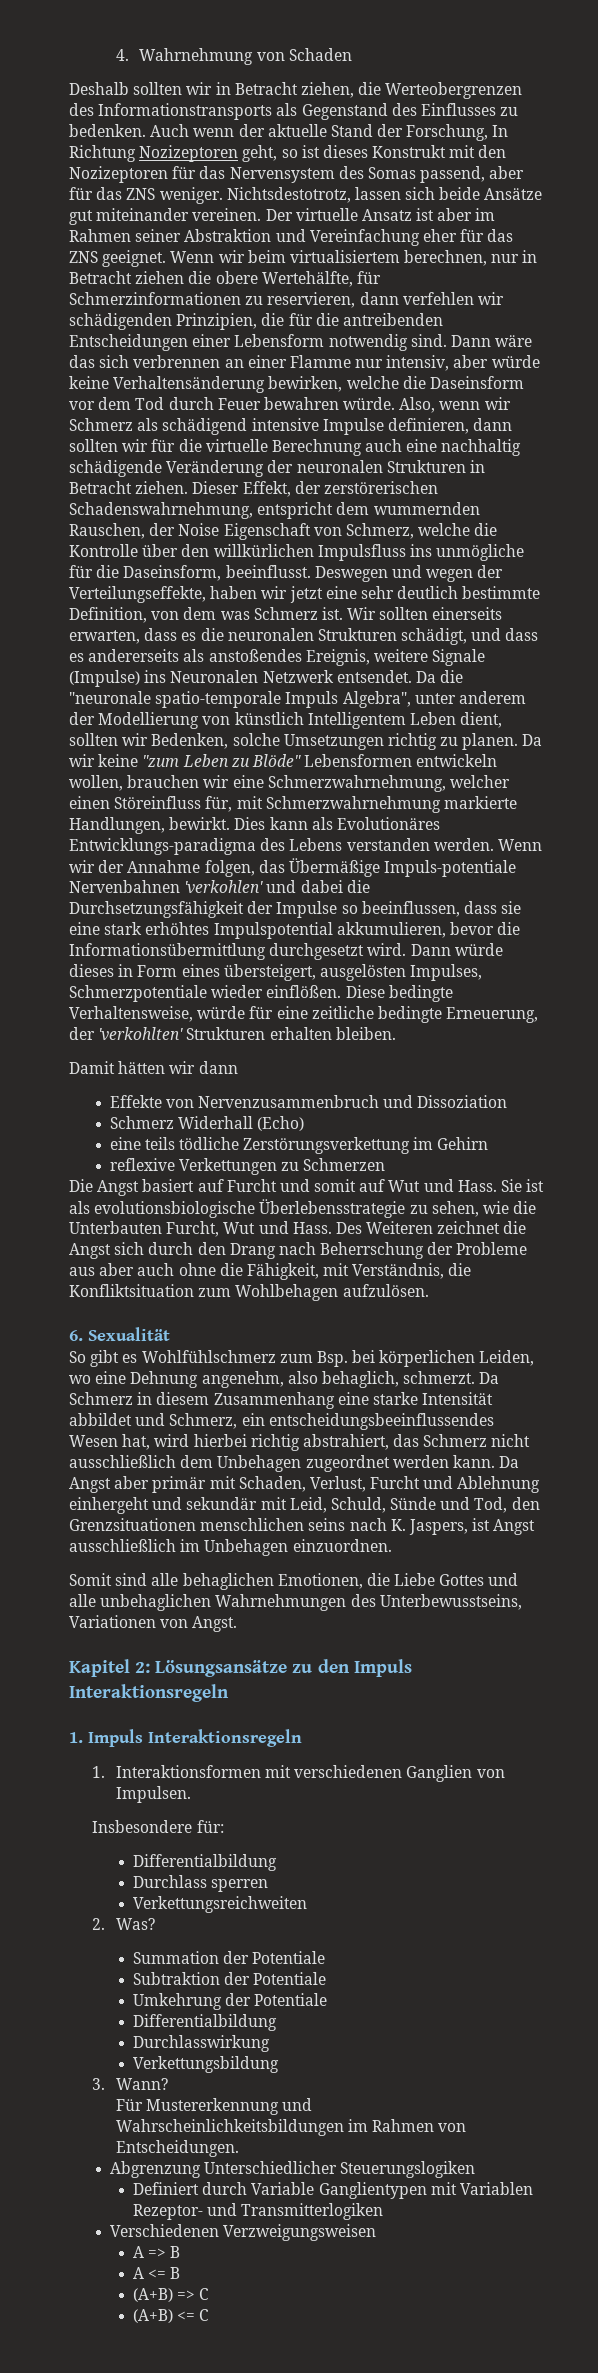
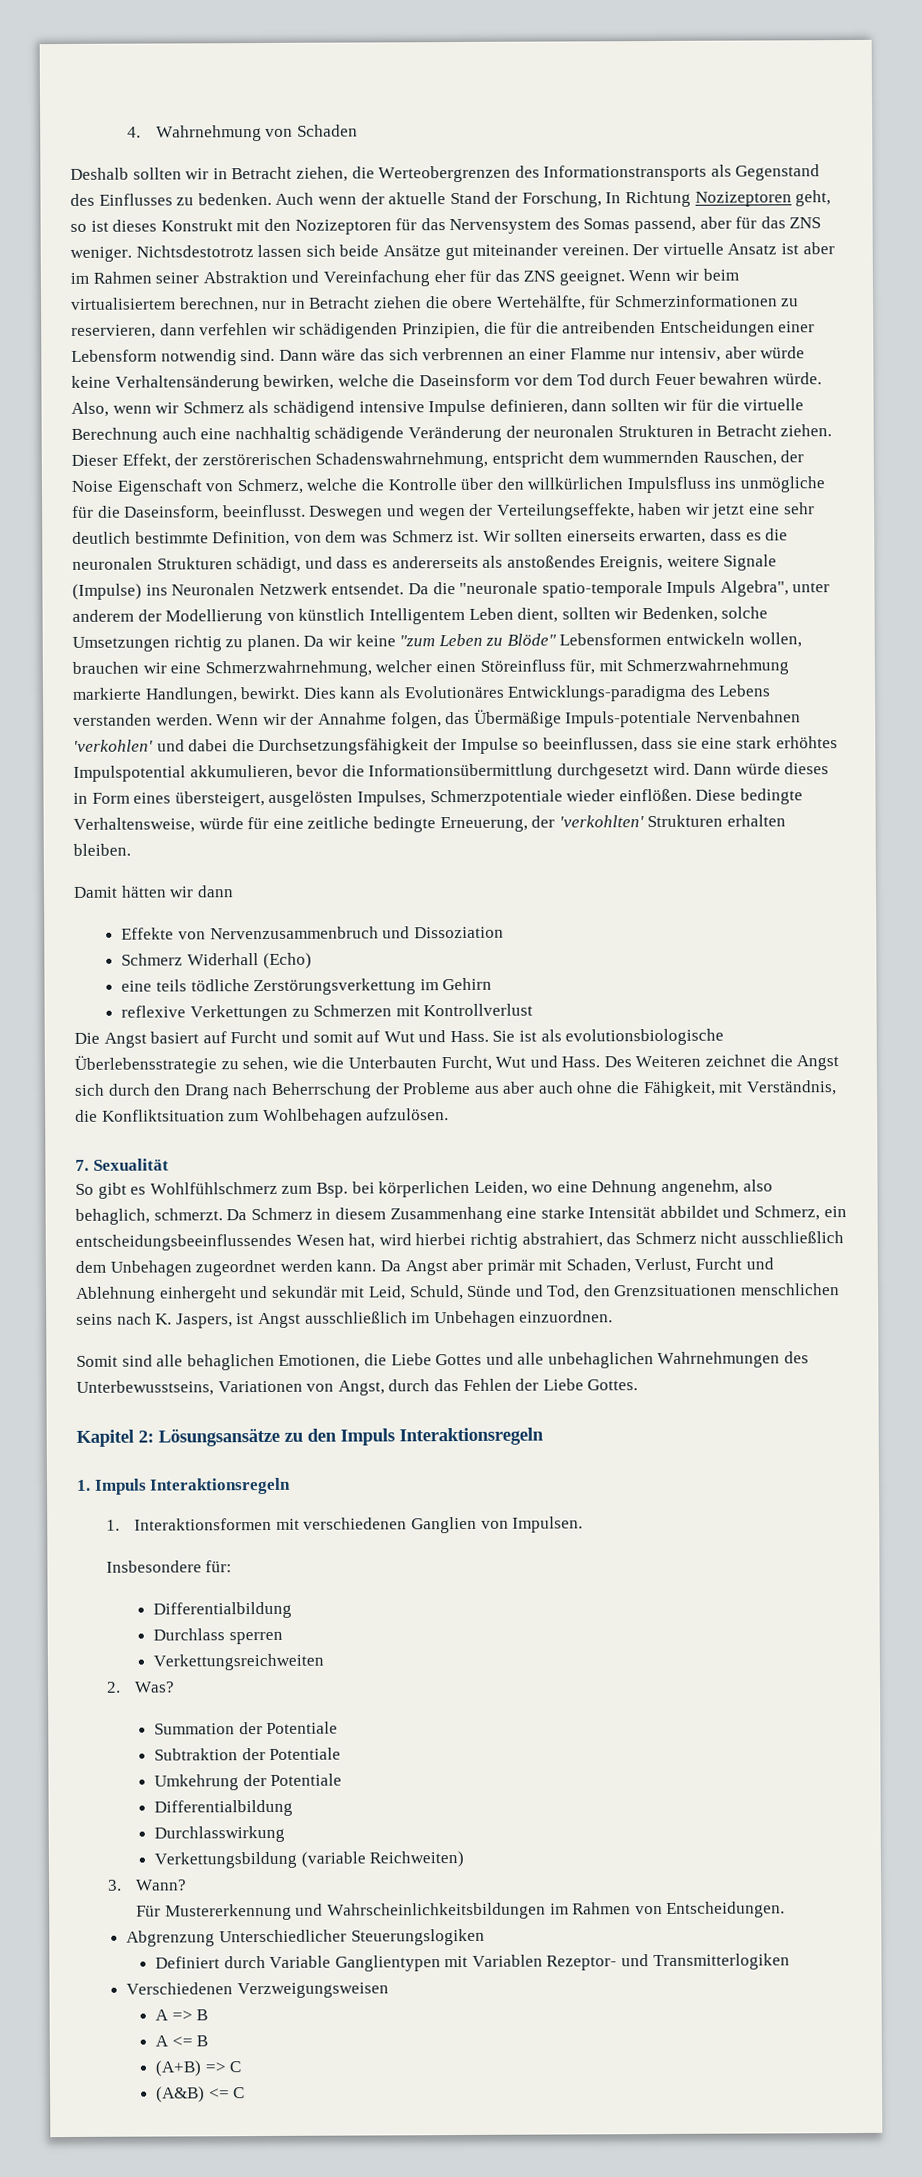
[226,187,351,203] Nichtsdestotrotz, -> [135,245,254,258] Nichtsdestotrotz
(386, 1164) none -> [395,1003,534,1017] mit Kontrollverlust
[69,1330,83,1341] 6. -> [75,1159,89,1171] 7.
[192,1616,238,1632] Angst. -> [337,1378,639,1396] Angst, durch das Fehlen der Liebe Gottes.
(279, 2064) none -> [300,1850,465,1868] (variable Reichweiten)
[132,2309,173,2323] (A+B) -> [155,2086,205,2103] (A&B)

